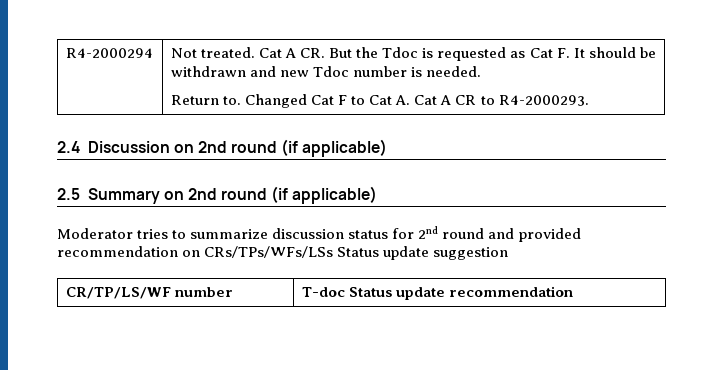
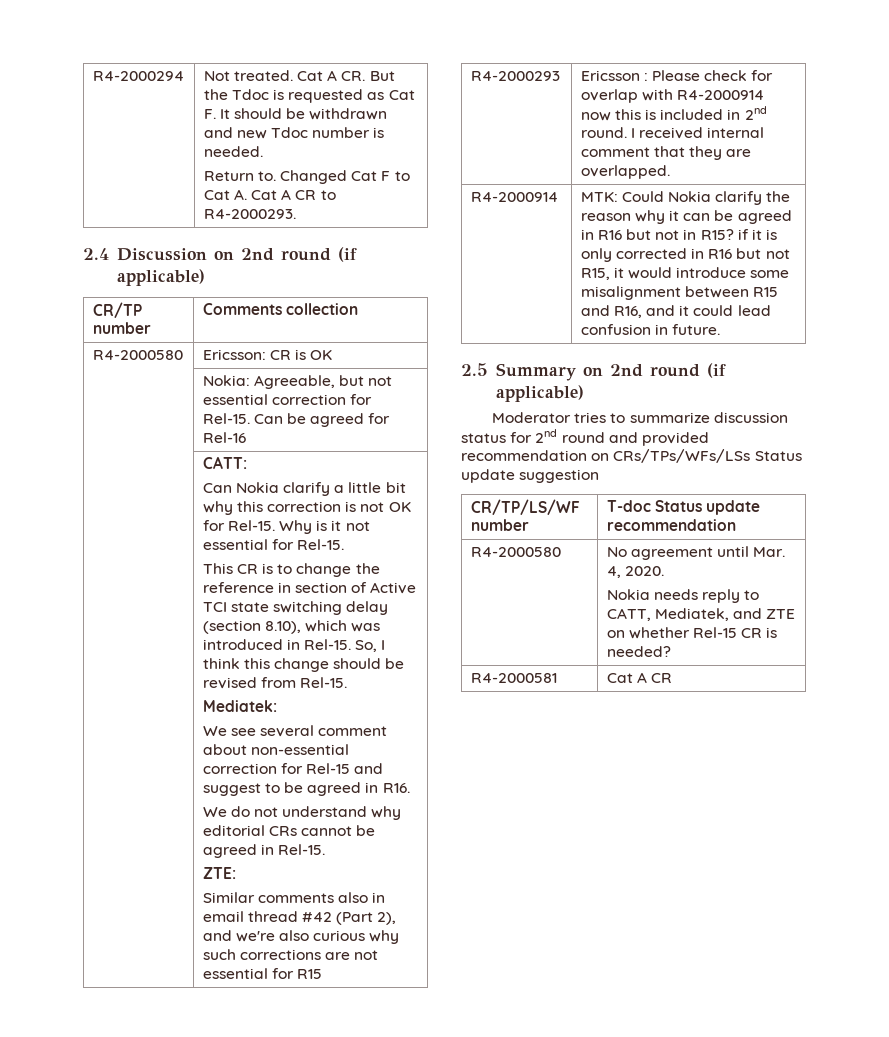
(388, 148) none -> [92,302,142,318] [92,322,151,334] [202,303,358,315] [92,350,183,360] [202,349,333,360] [202,375,393,389] [202,394,373,405] [202,413,391,427] [202,432,246,443] [202,456,247,469] [202,482,406,496] [202,501,411,515] [202,520,370,534] [202,539,345,550] [202,563,380,577] [202,582,417,594] [202,601,389,615] [202,620,381,634] [202,639,386,652] [202,658,405,672] [202,677,348,689] [202,700,277,712] [202,725,388,737] [202,744,349,755] [202,763,384,774] [202,782,410,796] [202,806,402,820] [202,825,376,836] [202,844,326,858] [202,867,236,879] [202,892,386,903] [202,911,397,925] [202,930,400,944] [202,949,379,960] [202,968,323,979] [470,71,560,81] [580,70,774,81] [580,89,765,103] [580,106,767,121] [580,127,765,139] [580,146,752,160] [580,165,670,179] [470,192,558,202] [580,191,791,205] [580,210,792,224] [580,229,778,240] [580,248,790,262] [580,267,790,280] [580,286,779,300] [580,305,771,318] [580,324,721,335] // CR/TP number | Comments collection // R4-2000580 | Ericsson: CR is OK // | Nokia: Agreeable, but not essential correction for Rel-15. Can be agreed for Rel-16 // | CATT: // Can Nokia clarify a little bit why this correction is not OK for Rel-15. Why is it not essential for Rel-15. // This CR is to change the reference in section of Active TCI state switching delay (section 8.10), which was introduced in Rel-15. So, I think this change should be revised from Rel-15. // Mediatek: // We see several comment about non-essential correction for Rel-15 and suggest to be agreed in R16. // We do not understand why editorial CRs cannot be agreed in Rel-15. // ZTE: // Similar comments also in email thread #42 (Part 2), and we're also curious why such corrections are not essential for R15 // R4-2000293 | Ericsson : Please check for overlap with R4-2000914 now this is included in 2nd round. I received internal comment that they are overlapped. // R4-2000914 | MTK: Could Nokia clarify the reason why it can be agreed in R16 but not in R15? if it is only corrected in R16 but not R15, it would introduce some misalignment between R15 and R16, and it could lead confusion in future.
(574, 291) none -> [470,547,561,557] [606,546,786,560] [606,566,664,578] [606,589,760,603] [606,608,796,621] [606,627,778,639] [606,646,671,657] [470,673,557,683] [606,672,673,683] // R4-2000580 | No agreement until Mar. 4, 2020. // Nokia needs reply to CATT, Mediatek, and ZTE on whether Rel-15 CR is needed? // R4-2000581 | Cat A CR

